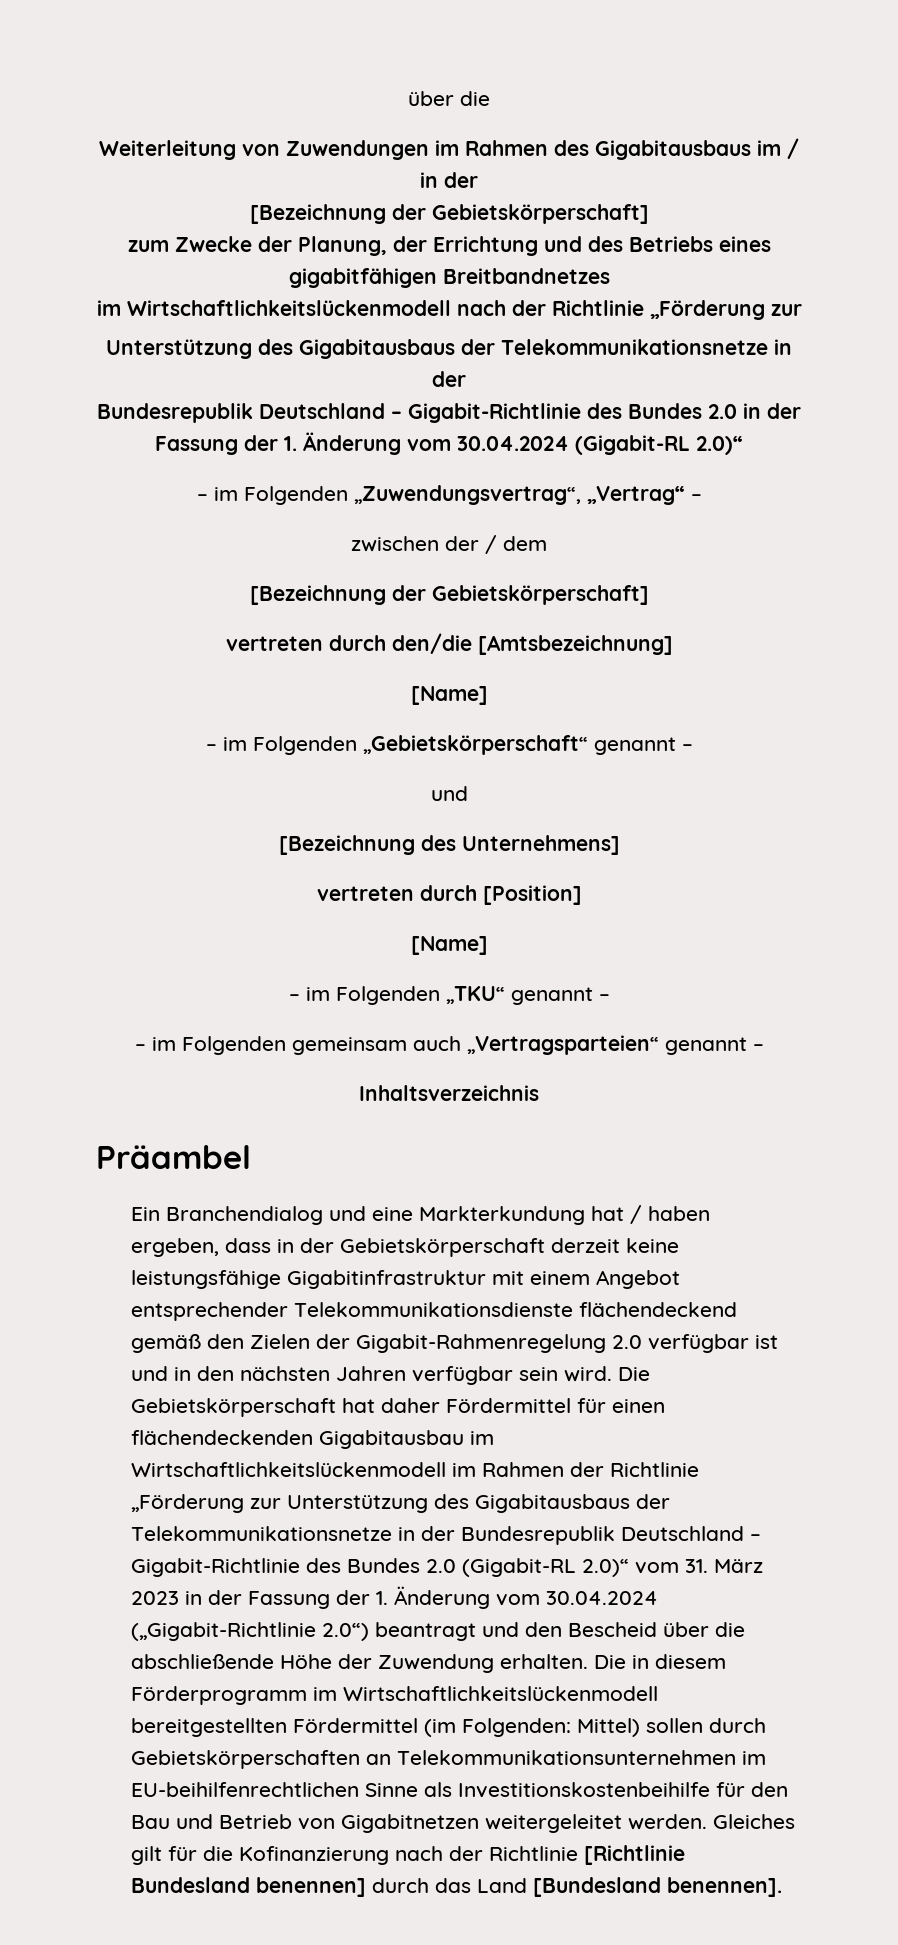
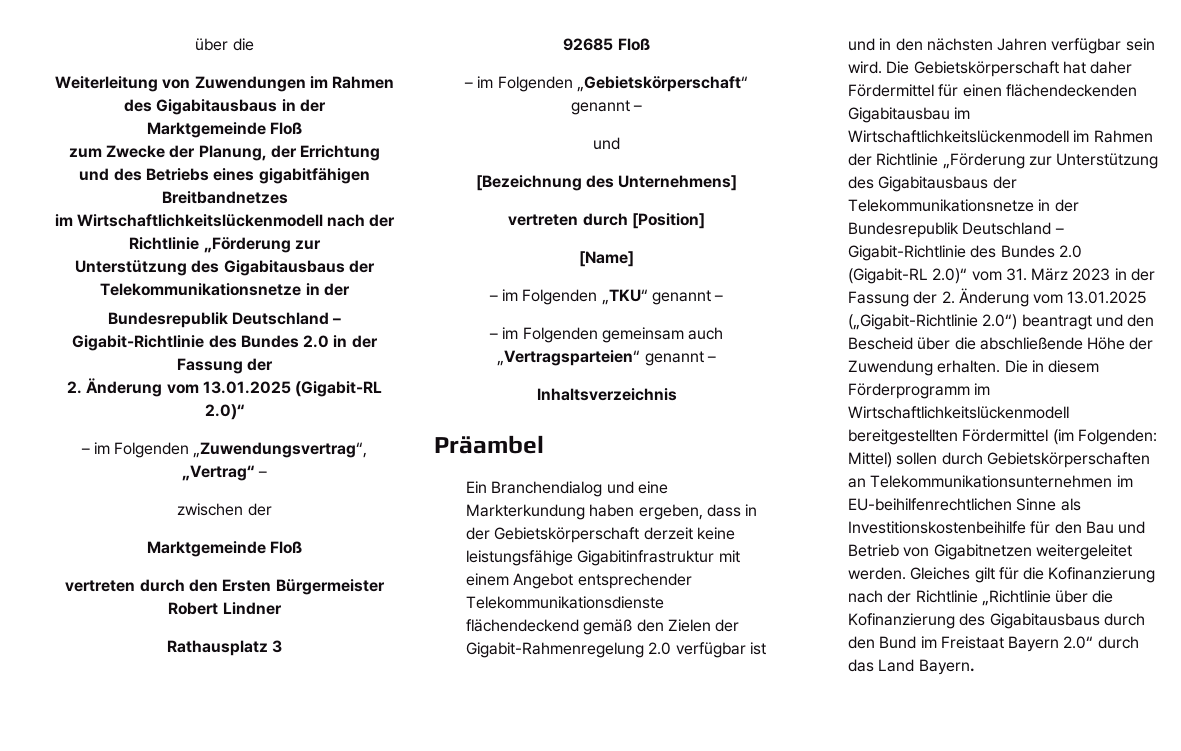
[757,138,799,159] [420,172,478,188] [249,204,649,224] im / in der // [Bezeichnung der Gebietskörperschaft] -> [281,99,326,112] [146,122,303,138] in der // Marktgemeinde Floß
[284,432,569,455] 1. Änderung vom 30.04.2024 -> [66,378,291,397] // 2. Änderung vom 13.01.2025
[485,535,547,554] [249,585,649,605] [225,633,673,655] [410,686,488,705] / dem // [Bezeichnung der Gebietskörperschaft] // vertreten durch den/die [Amtsbezeichnung] // [Name] -> [146,541,303,557] [65,579,385,595] [168,602,282,615] [166,640,283,656] [563,38,650,51] // Marktgemeinde Floß // vertreten durch den Ersten Bürgermeister Robert Lindner // Rathausplatz 3 // 92685 Floß
[590,1205,642,1224] hat / -> (585, 512) none
[375,1586,658,1609] 1. Änderung vom 30.04.2024 -> [941,288,1148,307] 2. Änderung vom 13.01.2025
[583,1845,685,1865] [130,1877,366,1897] [Richtlinie Bundesland benennen] -> [981,590,1114,606] [847,613,1145,629] [847,636,1094,652] „Richtlinie über die Kofinanzierung des Gigabitausbaus durch den Bund im Freistaat Bayern 2.0“
[532,1877,782,1897] [Bundesland benennen]. -> [918,659,975,675] Bayern.

